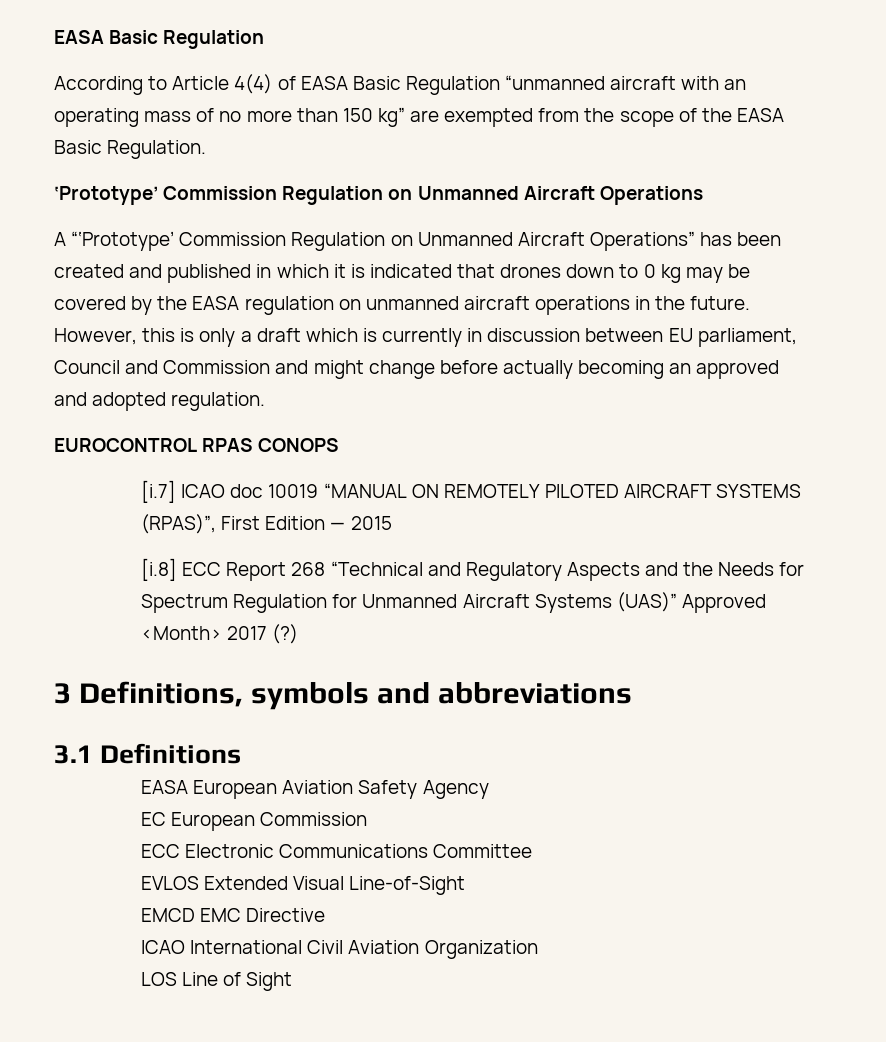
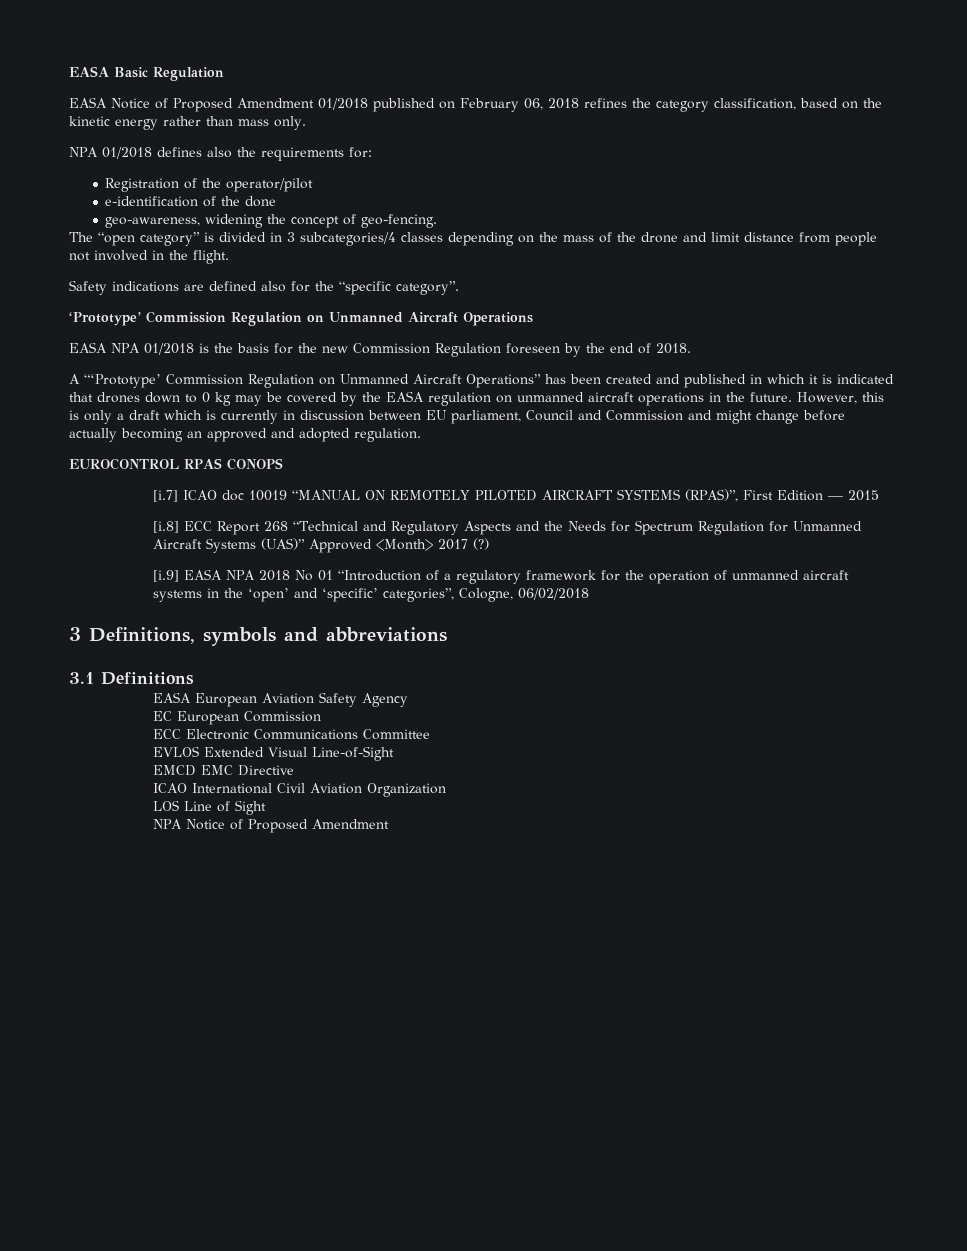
[54,74,747,95] [54,107,784,127] [54,140,207,159] According to Article 4(4) of EASA Basic Regulation “unmanned aircraft with an operating mass of no more than 150 kg” are exempted from the scope of the EASA Basic Regulation. -> [69,97,882,112] [69,116,306,130] [69,147,372,161] [105,178,314,192] [105,196,277,207] [105,214,438,228] [69,232,877,246] [69,250,229,264] [69,280,459,295] EASA Notice of Proposed Amendment 01/2018 published on February 06, 2018 refines the category classification, based on the kinetic energy rather than mass only. // NPA 01/2018 defines also the requirements for: // Registration of the operator/pilot // e-identification of the done // geo-awareness, widening the concept of geo-fencing. // The “open category” is divided in 3 subcategories/4 classes depending on the mass of the drone and limit distance from people not involved in the flight. // Safety indications are defined also for the “specific category”.
(703, 195) none -> [69,342,691,357] // EASA NPA 01/2018 is the basis for the new Commission Regulation foreseen by the end of 2018.
(299, 634) none -> [153,569,850,584] [153,588,590,602] // [i.9] EASA NPA 2018 No 01 “Introduction of a regulatory framework for the operation of unmanned aircraft systems in the ‘open’ and ‘specific’ categories”, Cologne, 06/02/2018
(293, 981) none -> [153,819,390,833] // NPA Notice of Proposed Amendment

